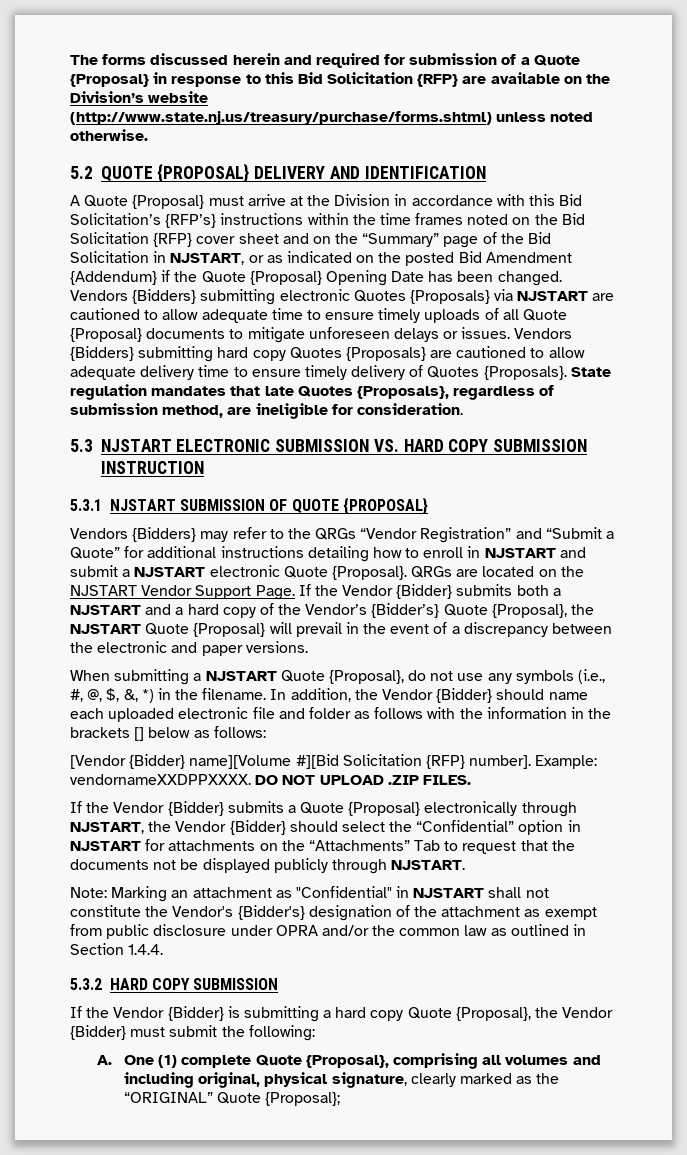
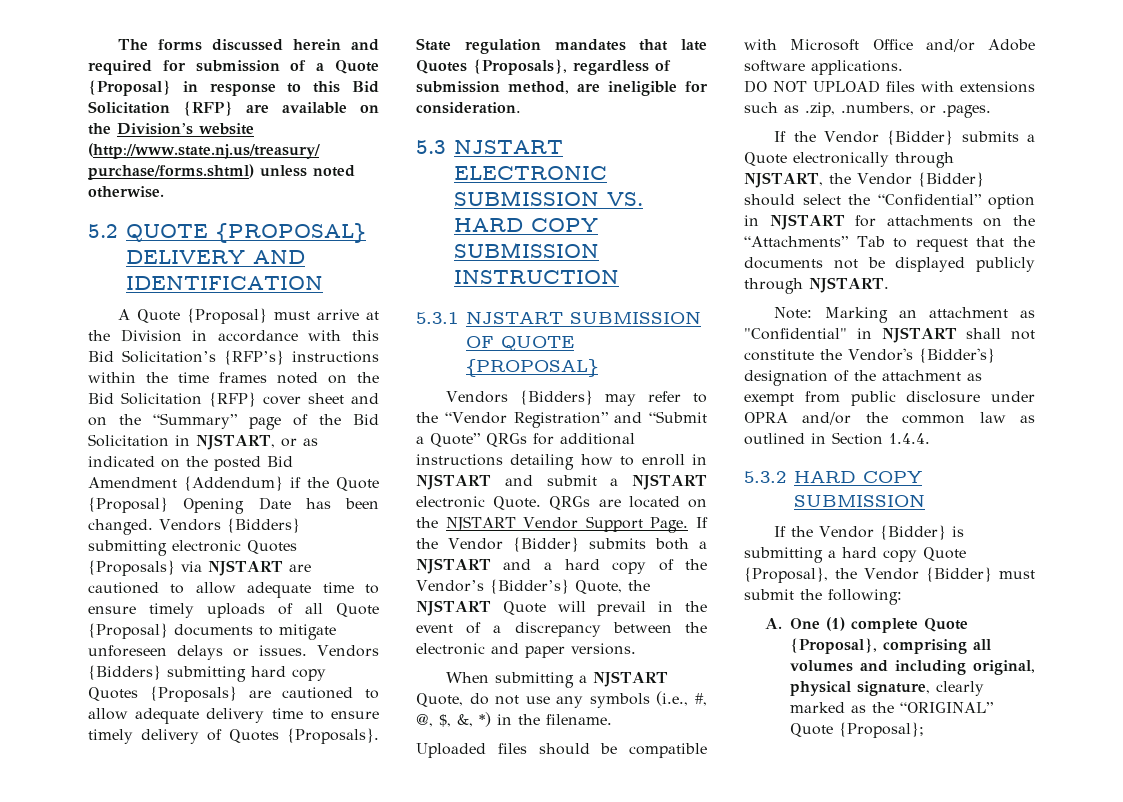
[315,528,357,540] QRGs -> (438, 417) none
(120, 553) none -> [486,433,527,447] QRGs
[283,566,407,580] Quote {Proposal}. -> [493,496,542,510] Quote.
[443,604,567,618] Quote {Proposal}, -> [574,580,622,594] Quote,
[193,623,266,637] {Proposal} -> (546, 608) none
[280,670,404,684] Quote {Proposal}, -> [416,693,463,707] Quote,
[270,688,588,703] [70,707,612,722] [70,726,266,741] [70,754,598,769] [70,774,471,785] In addition, the Vendor {Bidder} should name each uploaded electronic file and folder as follows with the information in the brackets [] below as follows: // [Vendor {Bidder} name][Volume #][Bid Solicitation {RFP} number]. Example: vendornameXXDPPXXXX. DO NOT UPLOAD .ZIP FILES. -> [416,743,707,758] [744,39,1035,52] [744,60,903,75] [744,80,1035,93] [744,102,991,118] // Uploaded files should be compatible with Microsoft Office and/or Adobe software applications. // DO NOT UPLOAD files with extensions such as .zip, .numbers, or .pages.
[348,802,421,816] {Proposal} -> (787, 159) none

